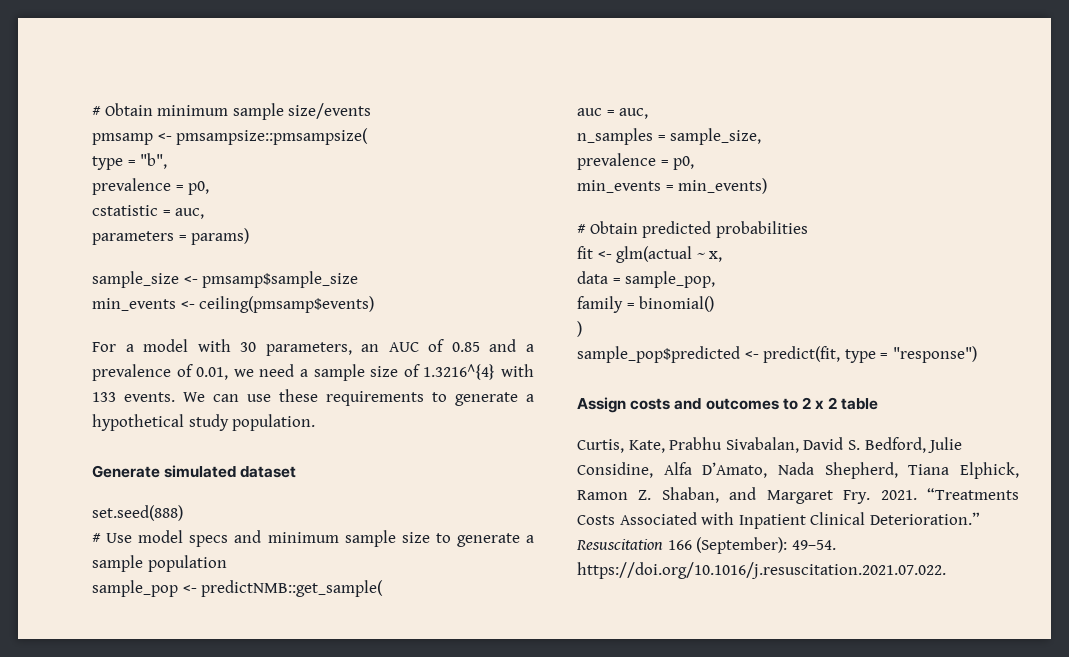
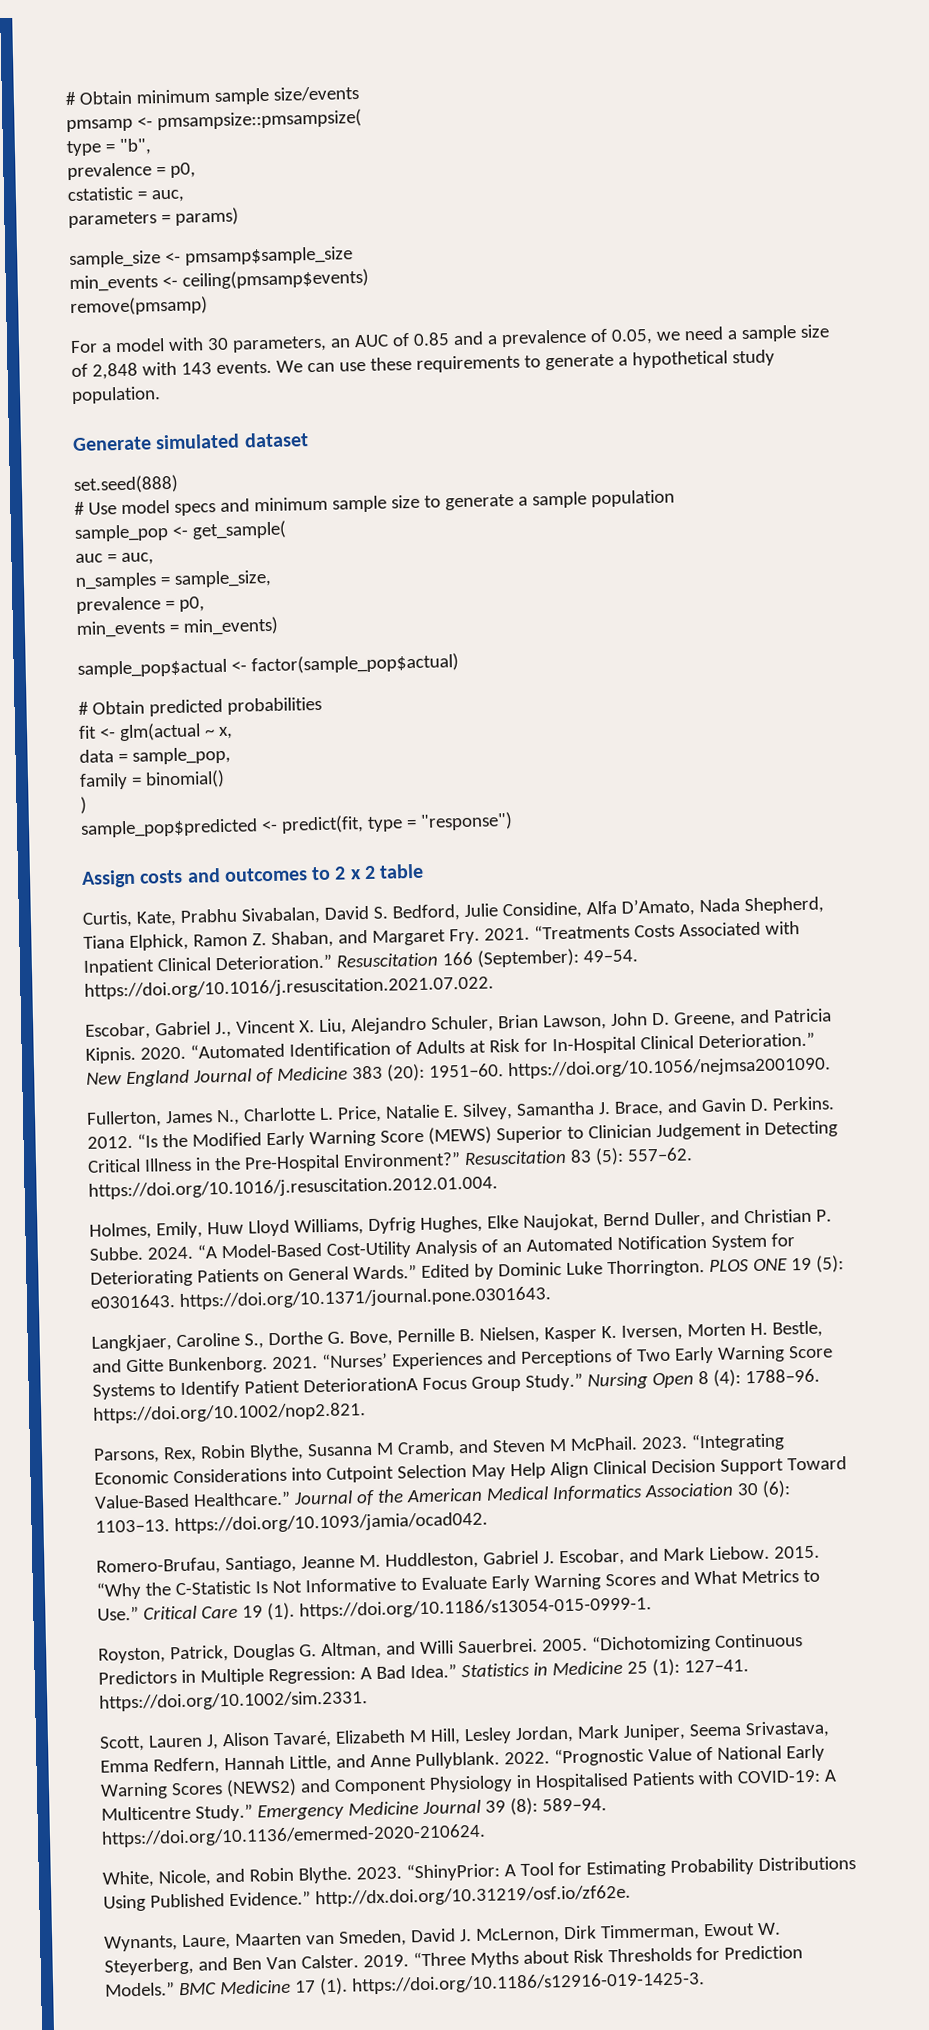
(375, 304) none -> [70,296,208,317] // remove(pmsamp)
[196,367,229,380] 0.01, -> [610,328,653,345] 0.05,
[423,364,534,380] [92,392,116,402] 1.3216^{4} with 133 -> [91,361,212,380] 2,848 with 143
[201,580,384,597] predictNMB::get_sample( -> [191,520,287,540] get_sample(
(768, 186) none -> [77,653,459,678] // sample_pop$actual <- factor(sample_pop$actual)
(946, 570) none -> [85,1008,832,1040] [85,1031,815,1064] [86,1056,831,1088] [86,1096,835,1128] [87,1120,838,1149] [87,1147,693,1173] [88,1175,498,1200] [89,1208,832,1240] [89,1233,795,1261] [90,1255,844,1288] [90,1286,551,1310] [91,1320,823,1352] [92,1345,833,1375] [92,1368,820,1400] [93,1402,366,1424] [93,1432,785,1464] [94,1456,847,1485] [94,1480,791,1509] [95,1511,488,1535] [96,1545,820,1576] [96,1569,820,1600] [97,1596,652,1621] [98,1633,803,1664] [98,1658,749,1686] [99,1690,368,1712] [99,1720,830,1752] [100,1744,825,1775] [100,1769,836,1800] [101,1797,607,1822] [101,1823,486,1848] [102,1856,856,1888] [103,1884,631,1912] [104,1922,781,1952] [104,1945,803,1976] [105,1971,705,1997] // Escobar, Gabriel J., Vincent X. Liu, Alejandro Schuler, Brian Lawson, John D. Greene, and Patricia Kipnis. 2020. “Automated Identification of Adults at Risk for In-Hospital Clinical Deterioration.” New England Journal of Medicine 383 (20): 1951–60. https://doi.org/10.1056/nejmsa2001090. // Fullerton, James N., Charlotte L. Price, Natalie E. Silvey, Samantha J. Brace, and Gavin D. Perkins. 2012. “Is the Modified Early Warning Score (MEWS) Superior to Clinician Judgement in Detecting Critical Illness in the Pre-Hospital Environment?” Resuscitation 83 (5): 557–62. https://doi.org/10.1016/j.resuscitation.2012.01.004. // Holmes, Emily, Huw Lloyd Williams, Dyfrig Hughes, Elke Naujokat, Bernd Duller, and Christian P. Subbe. 2024. “A Model-Based Cost-Utility Analysis of an Automated Notification System for Deteriorating Patients on General Wards.” Edited by Dominic Luke Thorrington. PLOS ONE 19 (5): e0301643. https://doi.org/10.1371/journal.pone.0301643. // Langkjaer, Caroline S., Dorthe G. Bove, Pernille B. Nielsen, Kasper K. Iversen, Morten H. Bestle, and Gitte Bunkenborg. 2021. “Nurses’ Experiences and Perceptions of Two Early Warning Score Systems to Identify Patient DeteriorationA Focus Group Study.” Nursing Open 8 (4): 1788–96. https://doi.org/10.1002/nop2.821. // Parsons, Rex, Robin Blythe, Susanna M Cramb, and Steven M McPhail. 2023. “Integrating Economic Considerations into Cutpoint Selection May Help Align Clinical Decision Support Toward Value-Based Healthcare.” Journal of the American Medical Informatics Association 30 (6): 1103–13. https://doi.org/10.1093/jamia/ocad042. // Romero-Brufau, Santiago, Jeanne M. Huddleston, Gabriel J. Escobar, and Mark Liebow. 2015. “Why the C-Statistic Is Not Informative to Evaluate Early Warning Scores and What Metrics to Use.” Critical Care 19 (1). https://doi.org/10.1186/s13054-015-0999-1. // Royston, Patrick, Douglas G. Altman, and Willi Sauerbrei. 2005. “Dichotomizing Continuous Predictors in Multiple Regression: A Bad Idea.” Statistics in Medicine 25 (1): 127–41. https://doi.org/10.1002/sim.2331. // Scott, Lauren J, Alison Tavaré, Elizabeth M Hill, Lesley Jordan, Mark Juniper, Seema Srivastava, Emma Redfern, Hannah Little, and Anne Pullyblank. 2022. “Prognostic Value of National Early Warning Scores (NEWS2) and Component Physiology in Hospitalised Patients with COVID-19: A Multicentre Study.” Emergency Medicine Journal 39 (8): 589–94. https://doi.org/10.1136/emermed-2020-210624. // White, Nicole, and Robin Blythe. 2023. “ShinyPrior: A Tool for Estimating Probability Distributions Using Published Evidence.” http://dx.doi.org/10.31219/osf.io/zf62e. // Wynants, Laure, Maarten van Smeden, David J. McLernon, Dirk Timmerman, Ewout W. Steyerberg, and Ben Van Calster. 2019. “Three Myths about Risk Thresholds for Prediction Models.” BMC Medicine 17 (1). https://doi.org/10.1186/s12916-019-1425-3.

